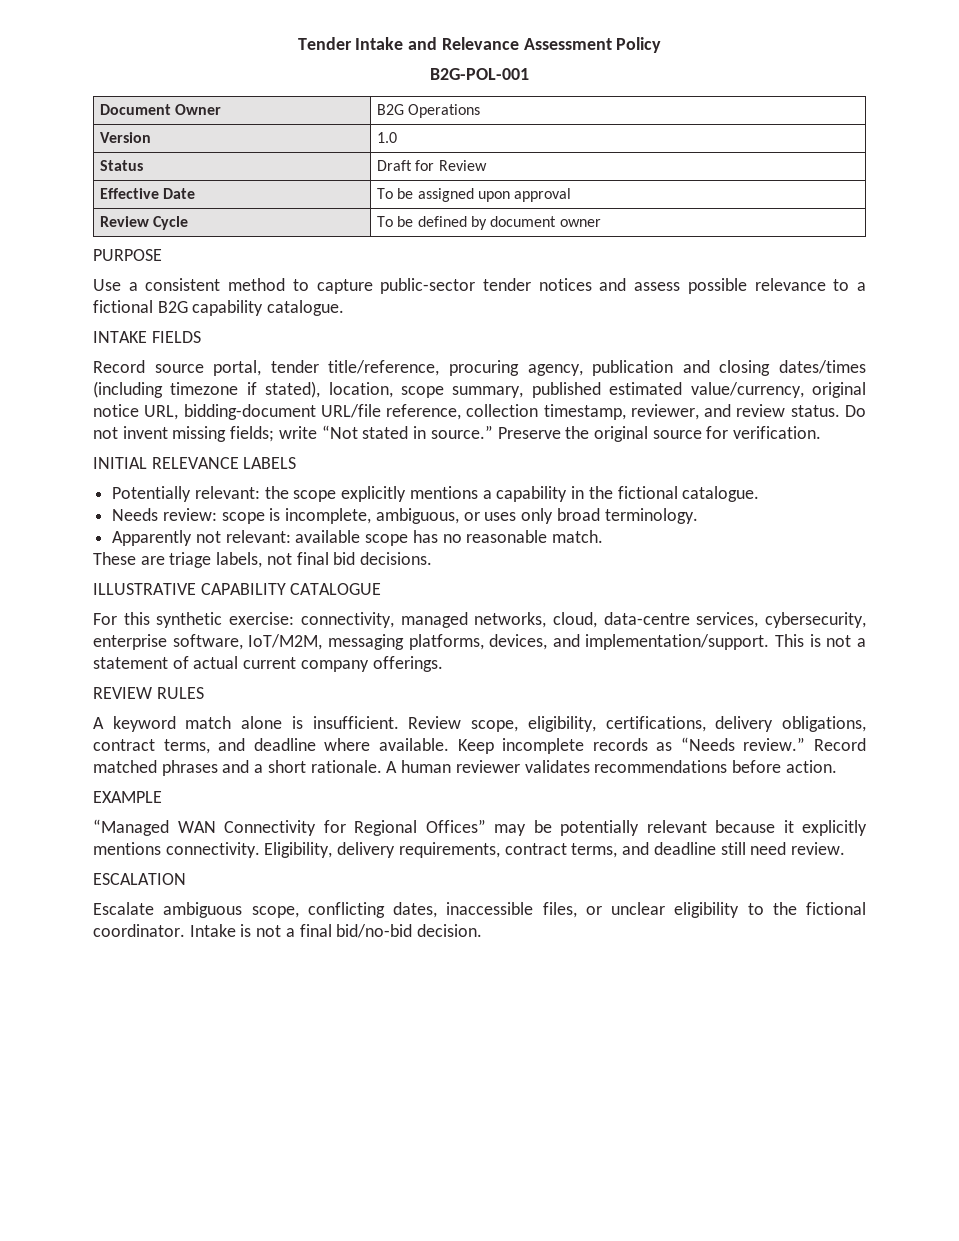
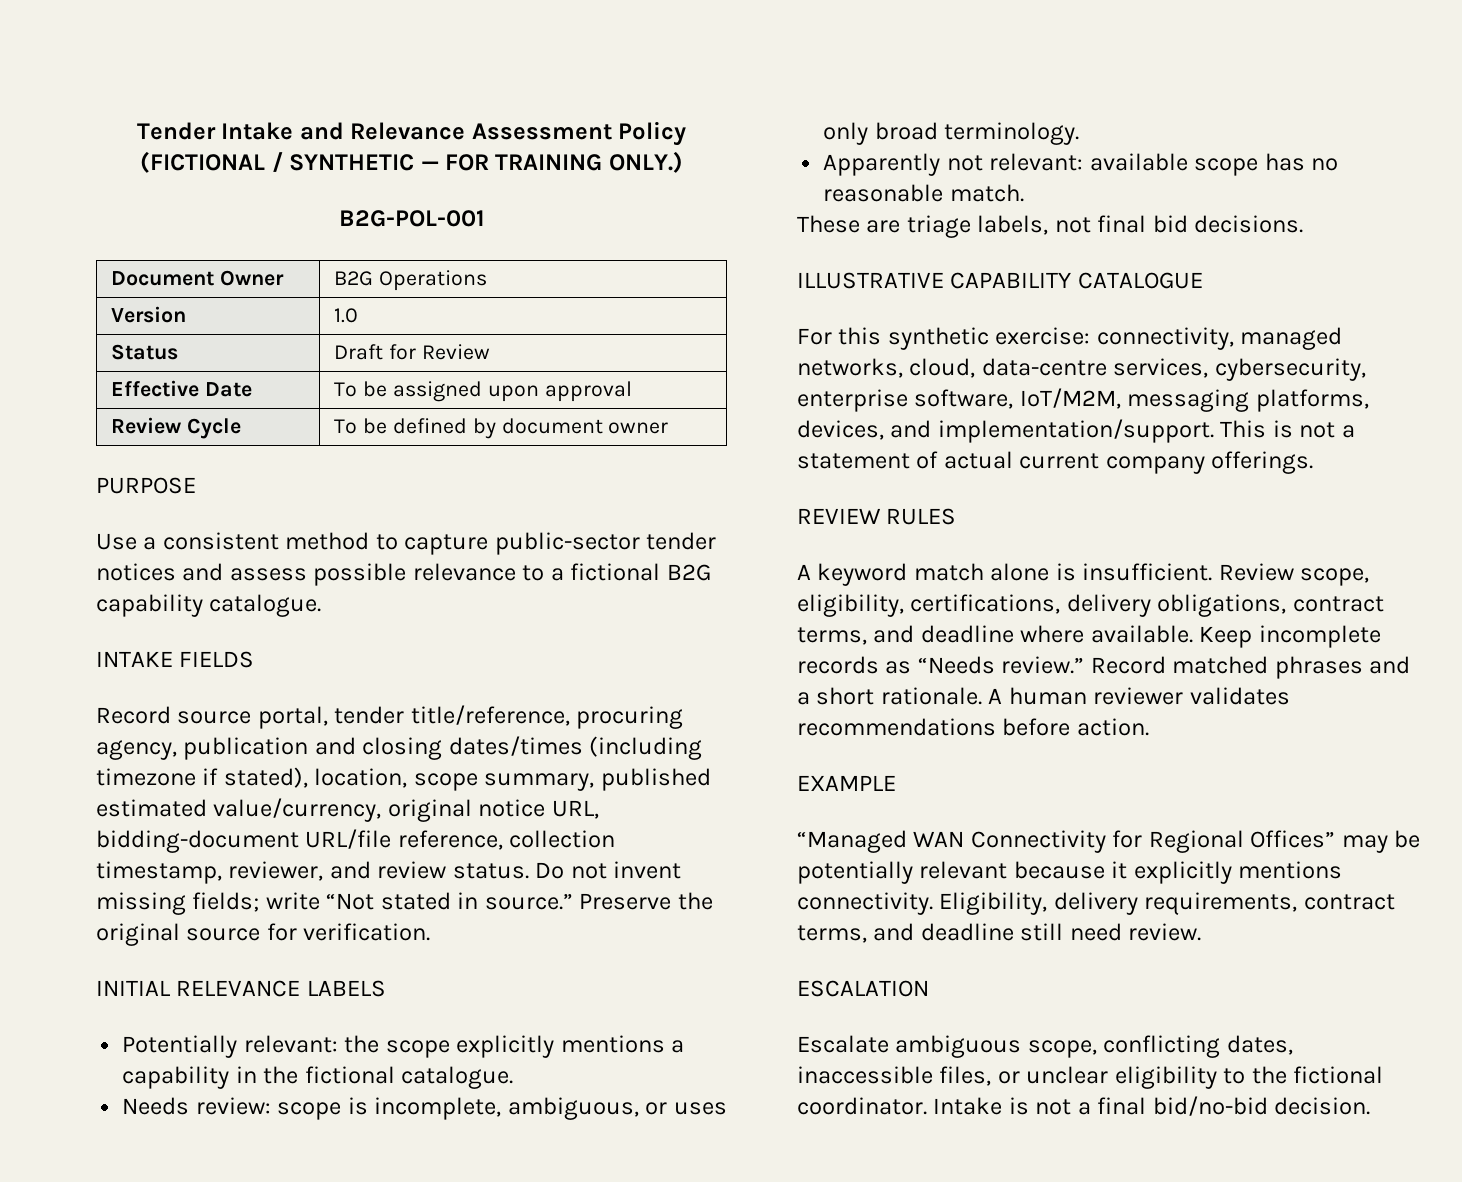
(662, 45) none -> [140,151,683,173] (FICTIONAL / SYNTHETIC — FOR TRAINING ONLY.)

